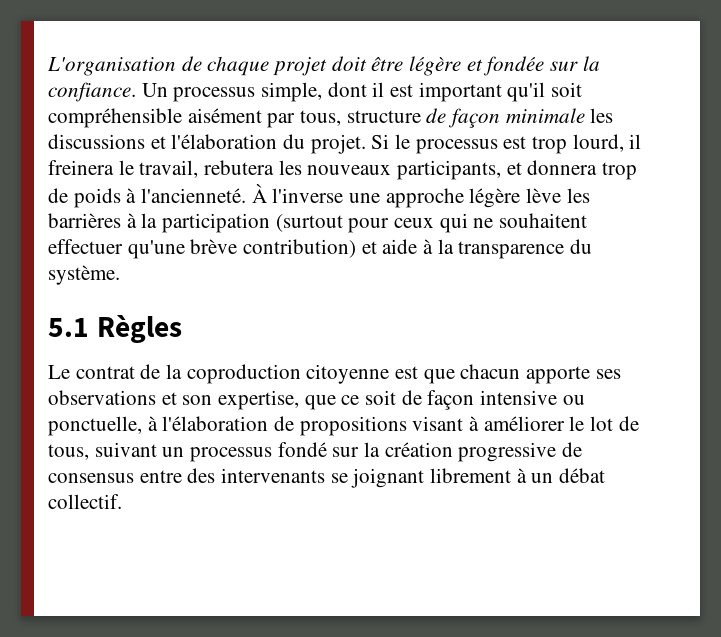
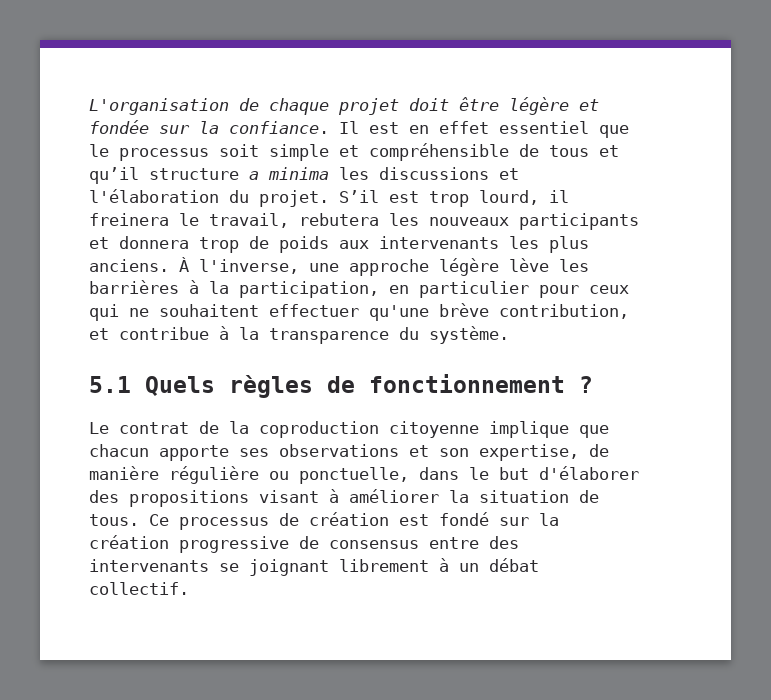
[141,82,583,102] [48,108,585,128] Un processus simple, dont il est important qu'il soit compréhensible aisément par tous, structure de façon minimale -> [339,121,629,138] [89,143,619,161] [89,167,329,184] Il est en effet essentiel que le processus soit simple et compréhensible de tous et qu’il structure a minima
[371,134,498,154] Si le processus -> [339,190,379,203] S’il
[397,160,502,180] participants, -> [519,213,639,230] participants
[126,183,344,203] à l'ancienneté. À l'inverse -> [339,236,589,253] [89,257,299,274] aux intervenants les plus anciens. À l'inverse,
[162,213,343,233] participation (surtout -> [239,281,529,298] participation, en particulier
[243,239,418,258] contribution) et aide -> [499,304,629,319] [89,327,209,340] contribution, et contribue
[96,315,182,343] Règles -> [145,374,593,398] Quels règles de fonctionnement ?
[395,366,419,379] est -> [489,421,569,438] implique
[304,390,585,410] [48,416,639,436] [48,442,273,462] que ce soit de façon intensive ou ponctuelle, à l'élaboration de propositions visant à améliorer le lot de tous, suivant un processus -> [589,444,609,457] [89,466,639,484] [89,489,599,507] [89,512,429,530] de manière régulière ou ponctuelle, dans le but d'élaborer des propositions visant à améliorer la situation de tous. Ce processus de création est

